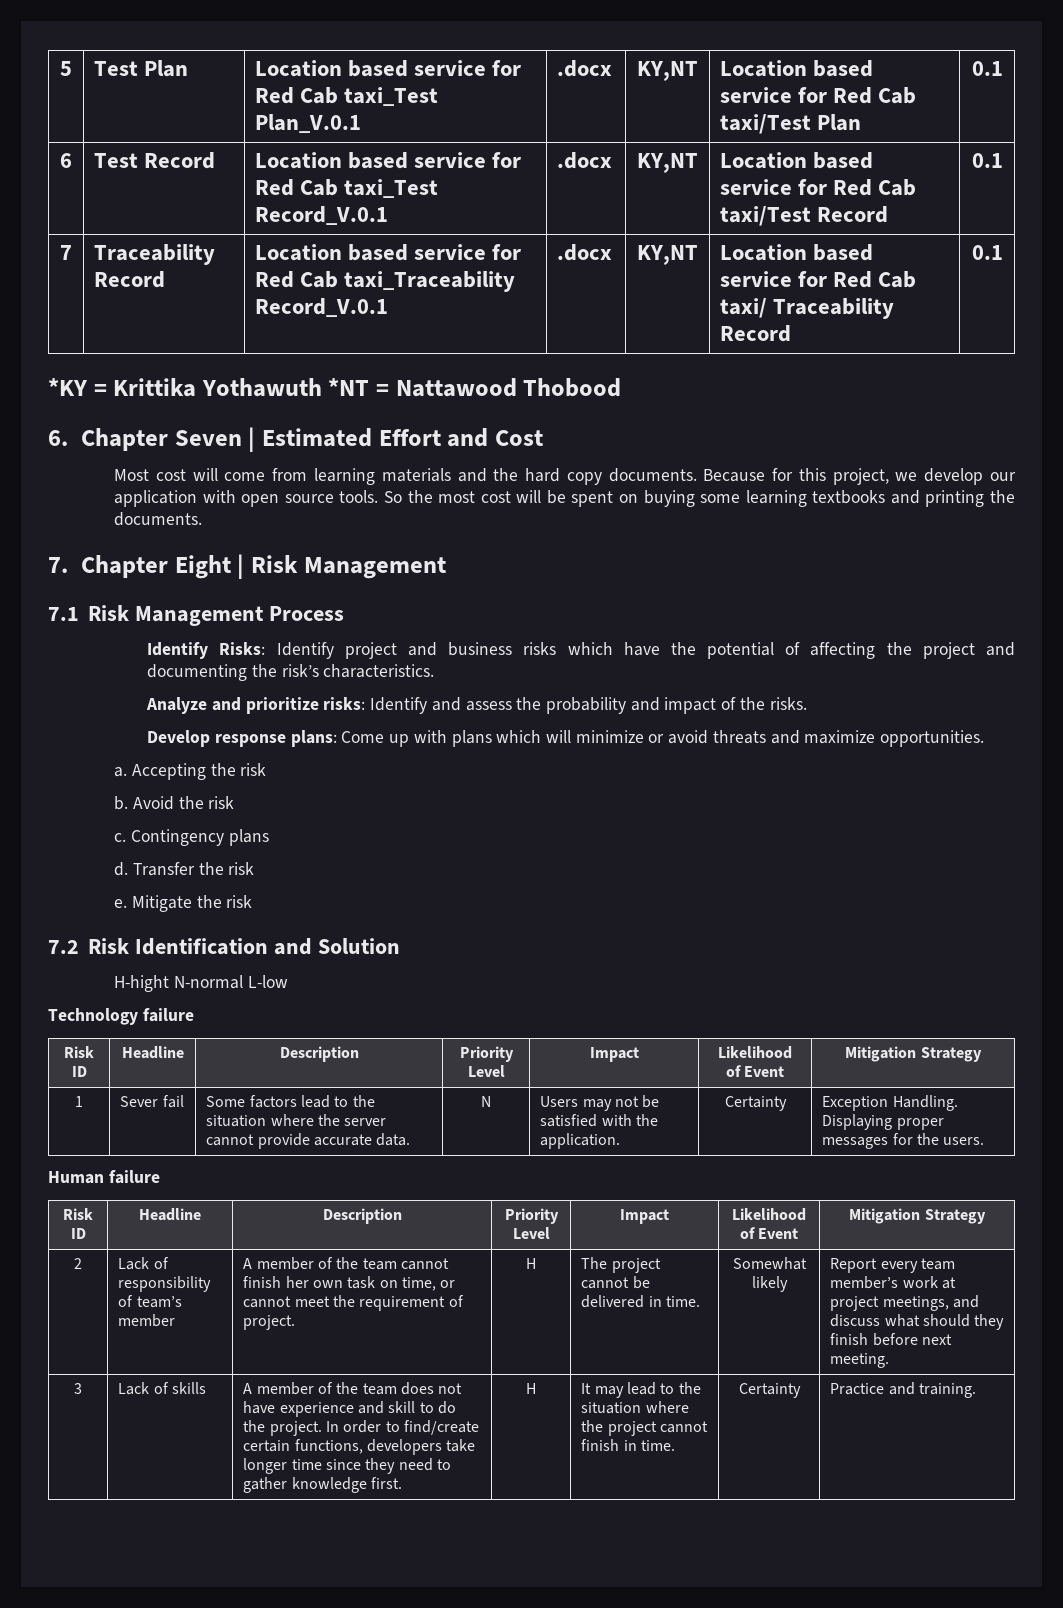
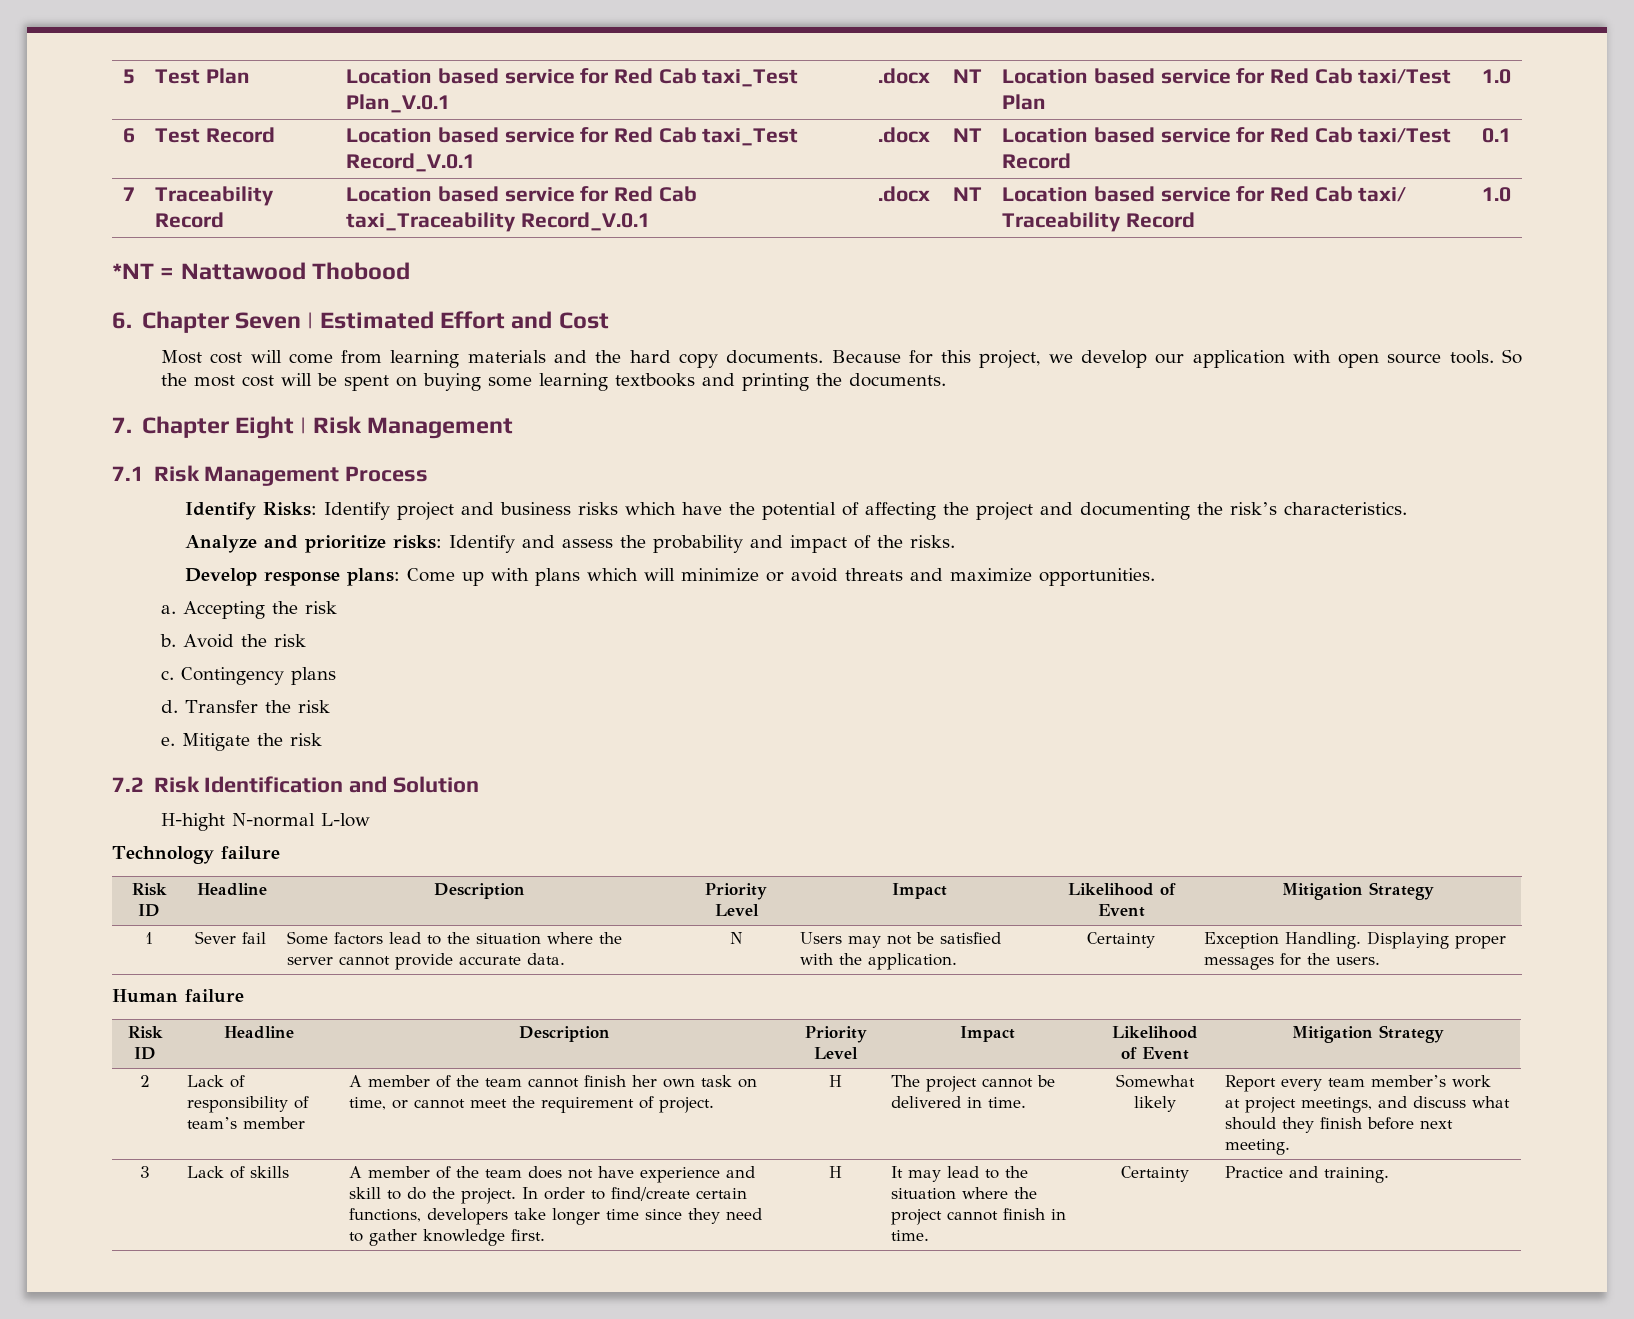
[637,61,698,81] KY,NT -> [952,69,982,83] NT
[971,61,1003,76] 0.1 -> [1481,69,1511,84] 1.0
[637,153,698,173] KY,NT -> [952,128,982,142] NT
[637,245,698,265] KY,NT -> [952,187,982,201] NT
[971,245,1003,260] [48,378,322,397] 0.1 // *KY = Krittika Yothawuth -> [1481,187,1511,202] 1.0 //

